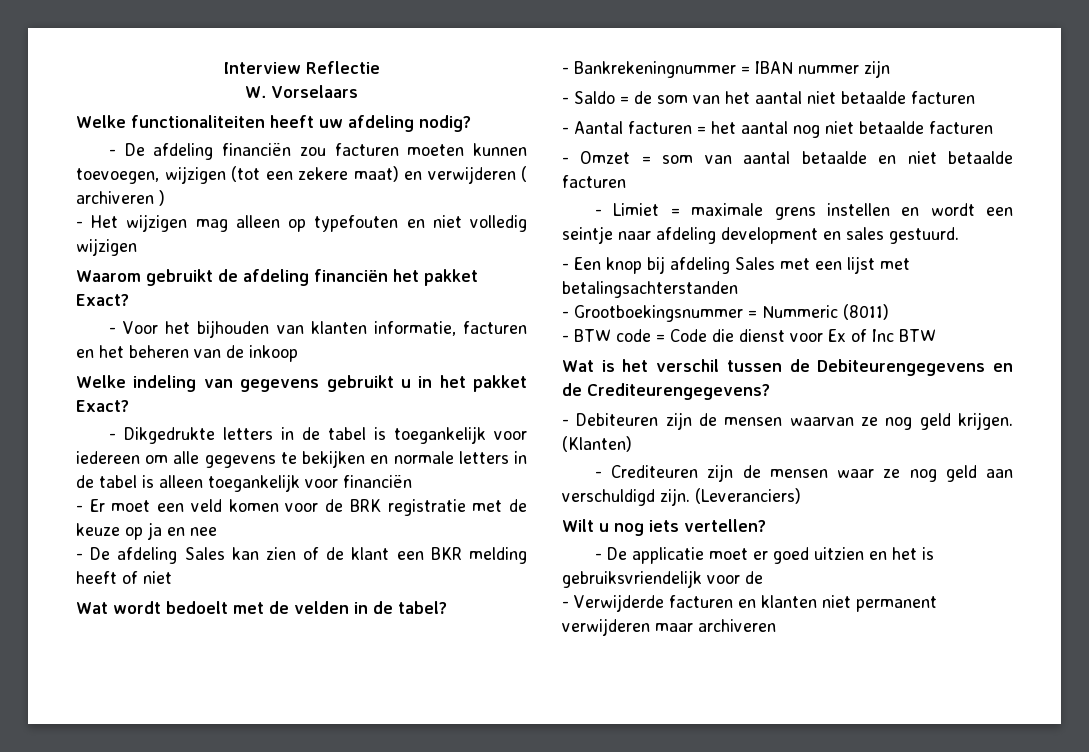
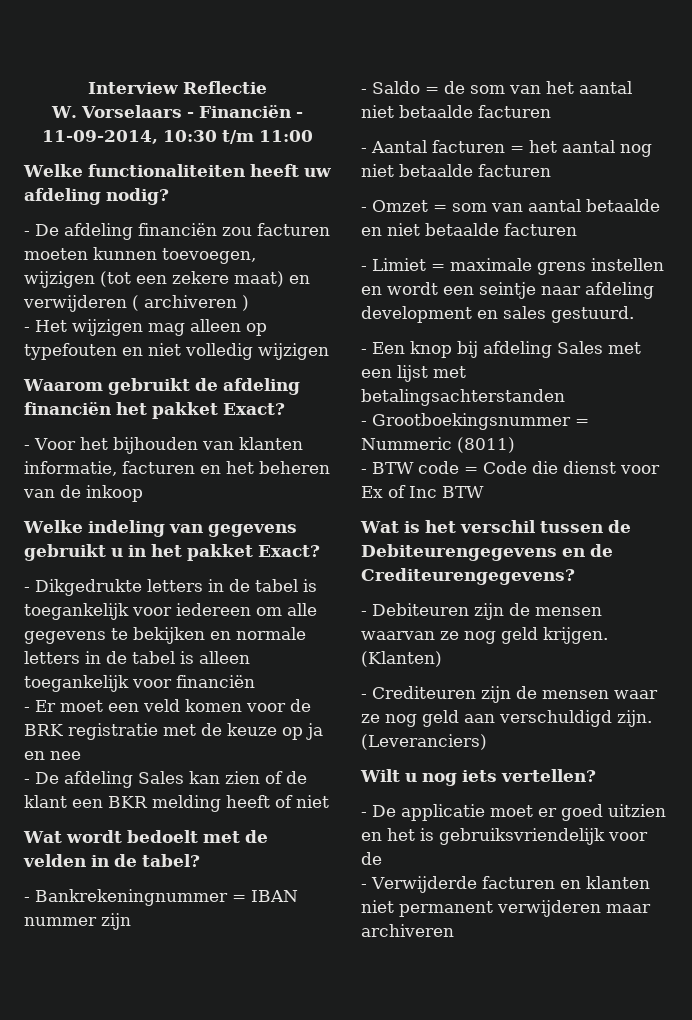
(358, 91) none -> [187,105,304,118] [42,130,313,144] - Financiën - 11-09-2014, 10:30 t/m 11:00

